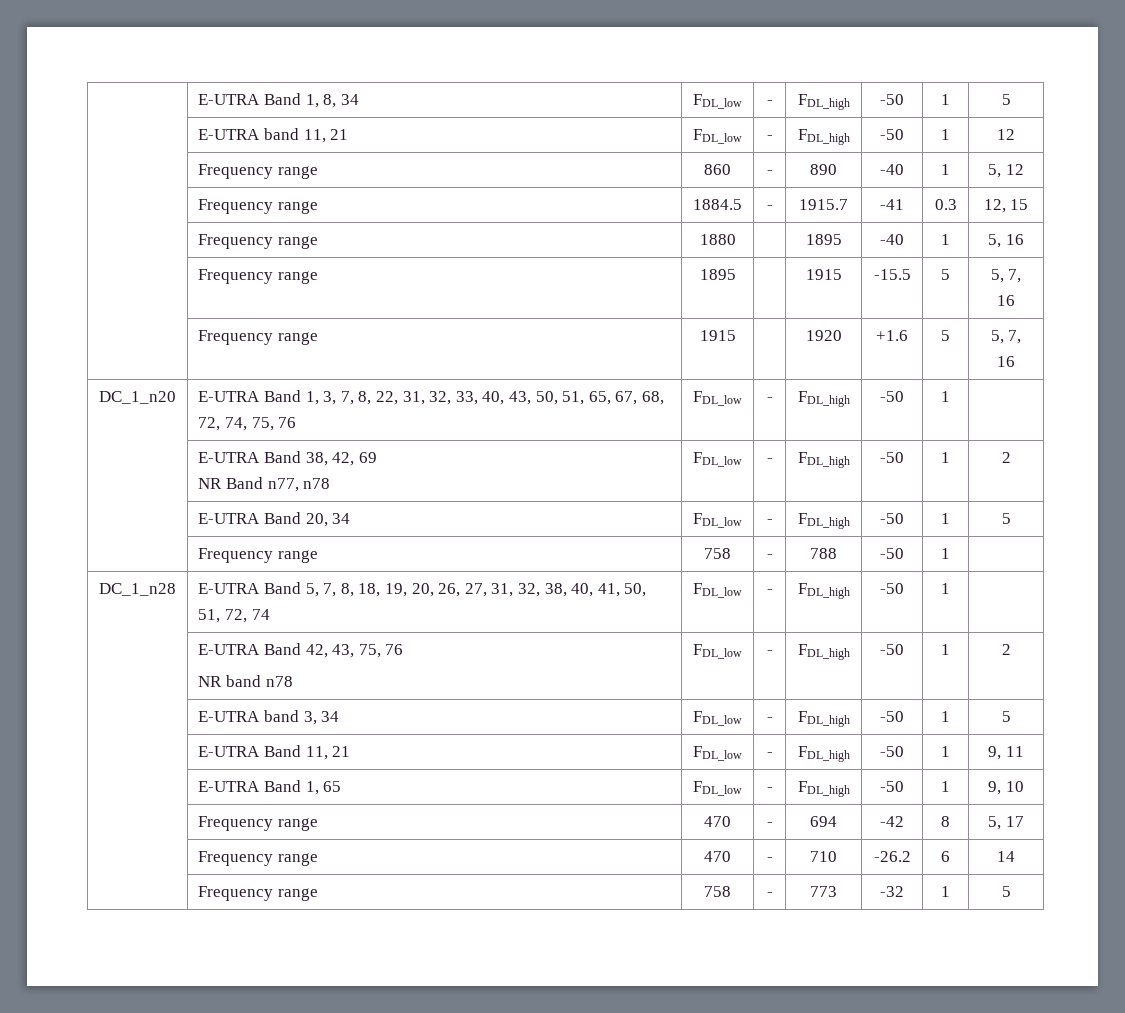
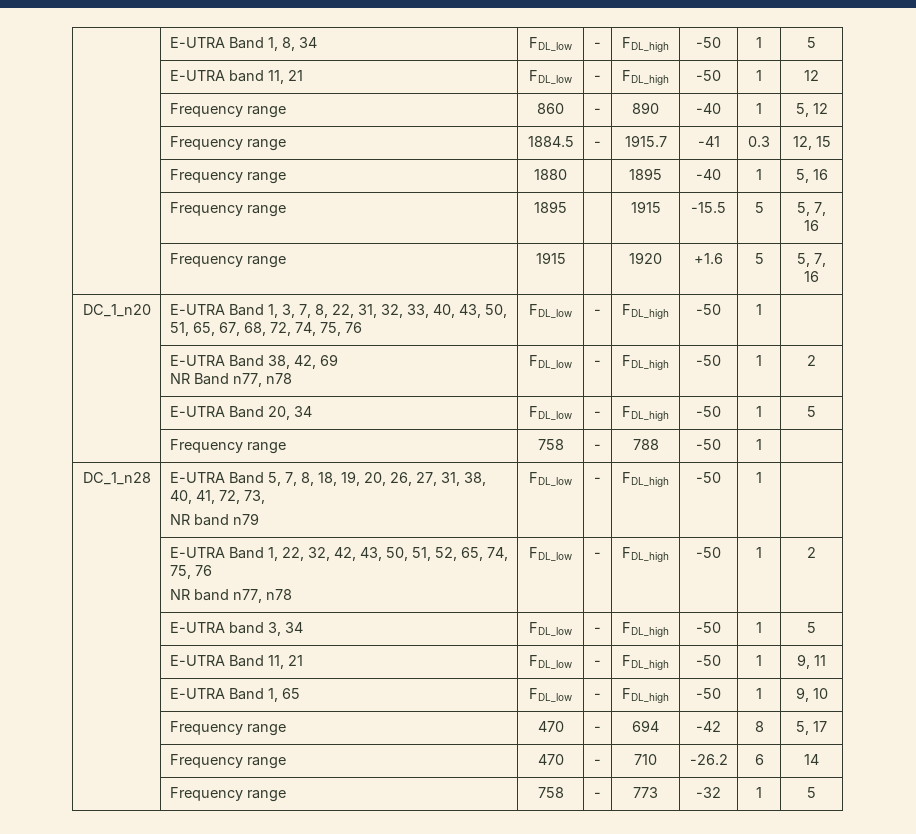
[517,583,540,597] 32, -> (460, 479) none
[624,583,647,597] [198,609,270,623] [693,583,742,598] [766,589,773,594] [797,583,850,599] [880,583,904,594] [941,583,950,594] [198,643,355,658] 50, 51, 72, 74 | FDL_low | - | FDL_high | -50 | 1 | // | E-UTRA Band 42, 43, -> [218,490,265,504] [169,513,259,526] [529,472,572,486] [594,477,601,483] [622,472,669,487] [696,472,721,483] [756,472,762,483] [169,547,508,561] 72, 73, // NR band n79 | FDL_low | - | FDL_high | -50 | 1 | // | E-UTRA Band 1, 22, 32, 42, 43, 50, 51, 52, 65, 74,
(262, 681) none -> [232,589,262,603] n77,

